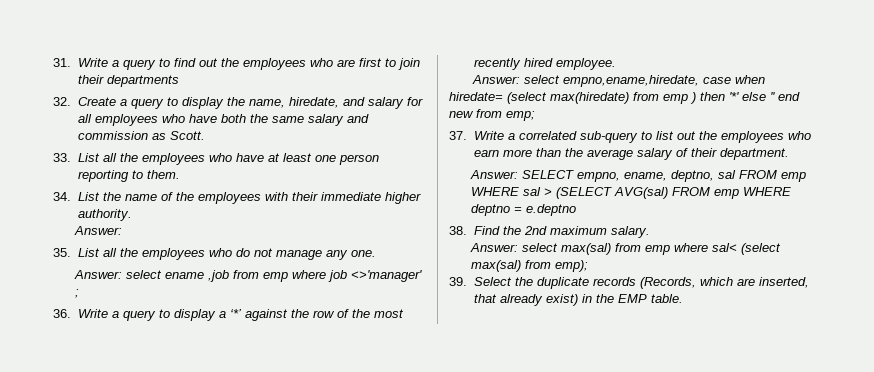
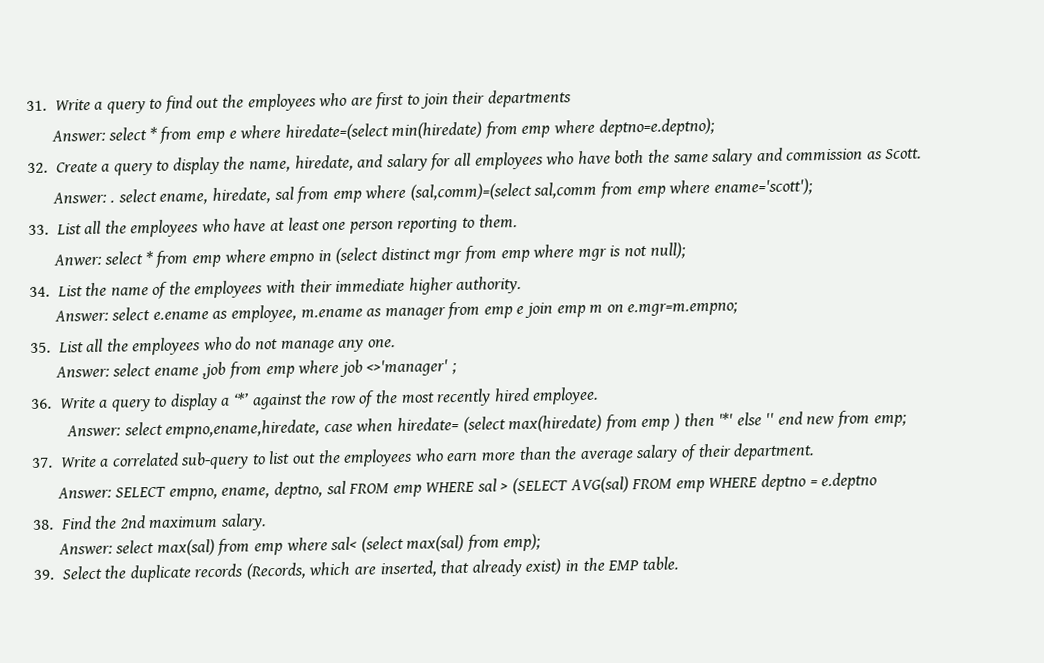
(179, 81) none -> [50,117,715,144] // Answer: select * from emp e where hiredate=(select min(hiredate) from emp where deptno=e.deptno);
(205, 135) none -> [51,178,813,205] // Answer: . select ename, hiredate, sal from emp where (sal,comm)=(select sal,comm from emp where ename='scott');
(180, 174) none -> [52,242,686,268] // Anwer: select * from emp where empno in (select distinct mgr from emp where mgr is not null);
(122, 230) none -> [111,301,739,323] select e.ename as employee, m.ename as manager from emp e join emp m on e.mgr=m.empno;

